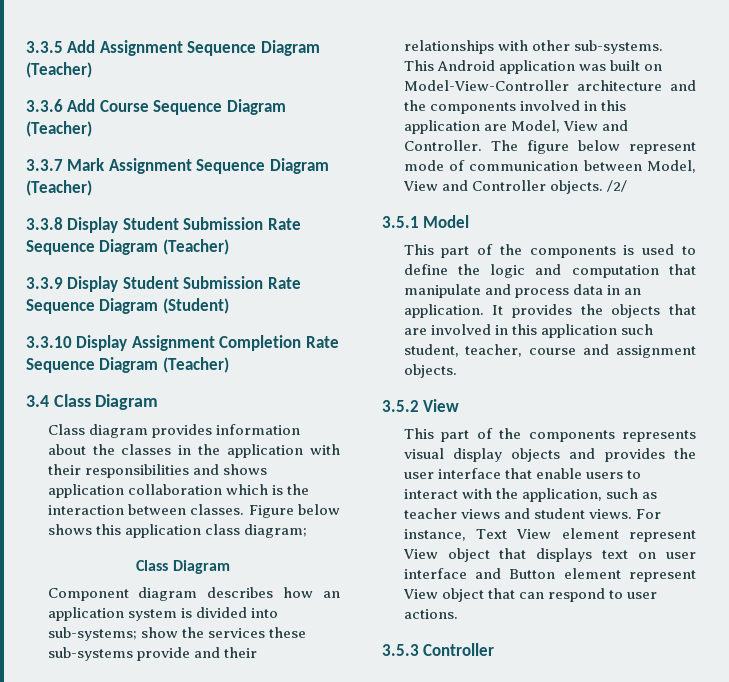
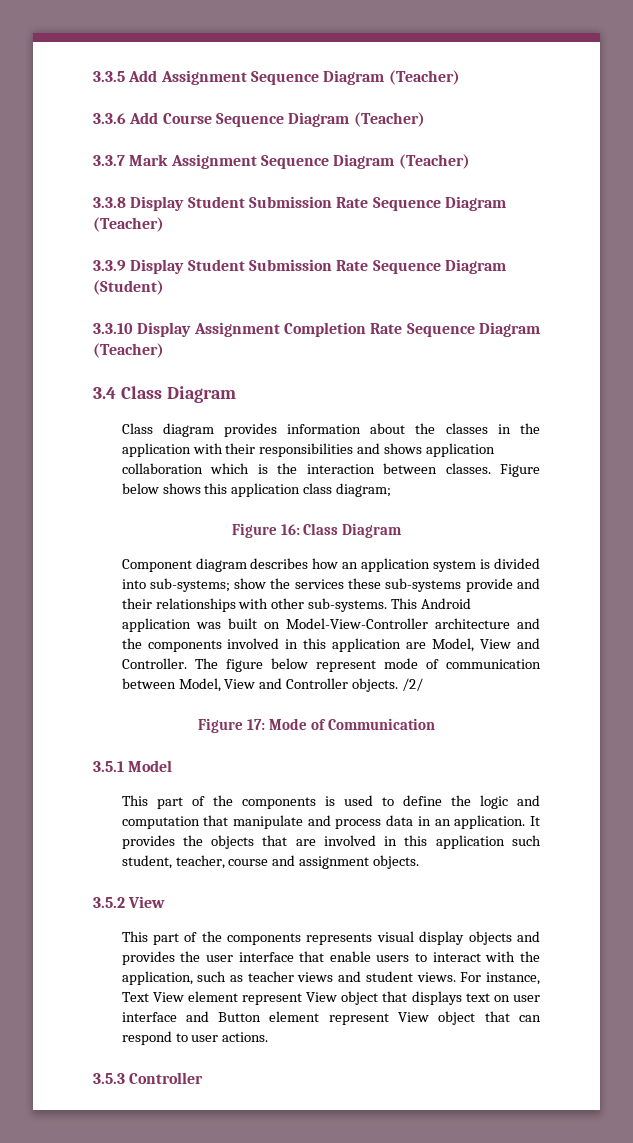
(307, 531) none -> [231,523,300,538] Figure 16:
(627, 186) none -> [198,718,435,733] // Figure 17: Mode of Communication

